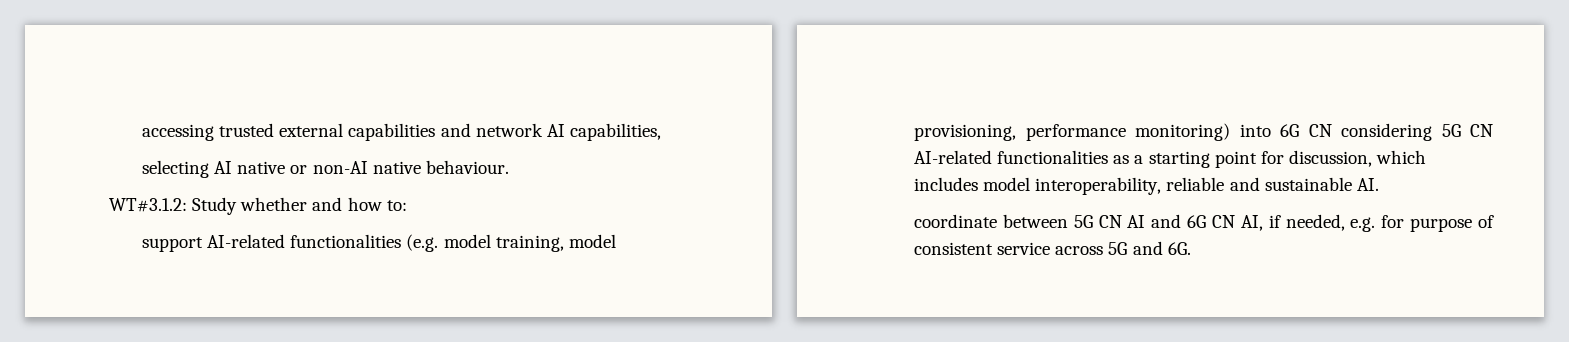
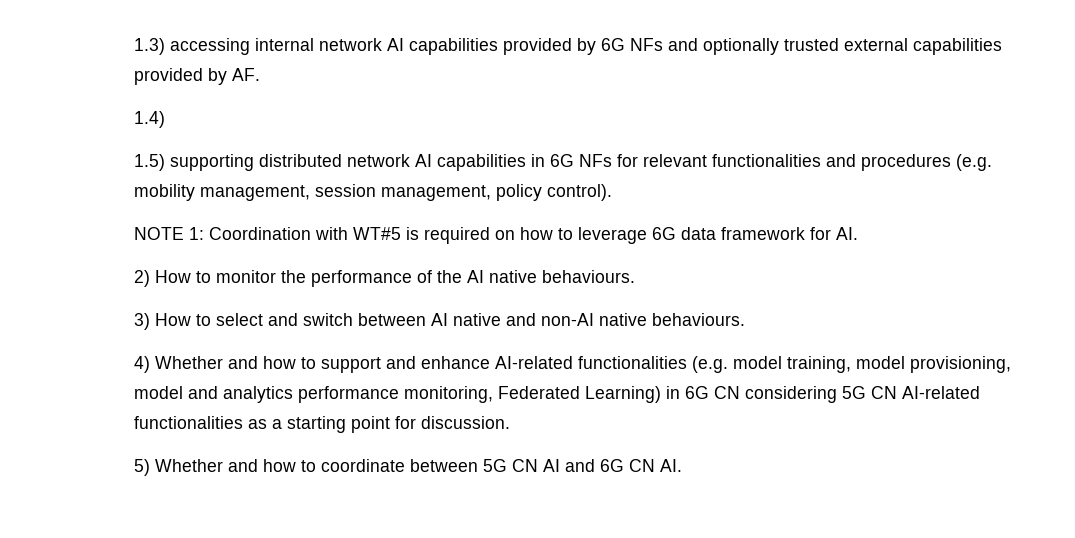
[142,123,661,141] [142,160,509,178] [109,197,407,215] [142,237,204,252] accessing trusted external capabilities and network AI capabilities, // selecting AI native or non-AI native behaviour. // WT#3.1.2: Study whether and how to: // support -> [133,38,1002,55] [133,68,260,85] [133,111,165,128] [133,154,992,171] [133,184,612,201] [133,227,858,244] [133,270,635,287] [133,313,745,330] [133,356,490,373] 1.3) accessing internal network AI capabilities provided by 6G NFs and optionally trusted external capabilities provided by AF. // 1.4) // 1.5) supporting distributed network AI capabilities in 6G NFs for relevant functionalities and procedures (e.g. mobility management, session management, policy control). // NOTE 1: Coordination with WT#5 is required on how to leverage 6G data framework for AI. // 2) How to monitor the performance of the AI native behaviours. // 3) How to select and switch between AI native and non-AI native behaviours. // 4) Whether and how to support and enhance
[1025,123,1271,141] performance monitoring) into -> [133,386,680,403] model and analytics performance monitoring, Federated Learning) in
[1288,150,1427,167] [914,177,1379,195] discussion, which includes model interoperability, reliable and sustainable AI. // -> [420,416,510,429] [133,459,316,476] discussion. // 5) Whether and how to
[1240,214,1494,232] [914,241,1191,255] AI, if needed, e.g. for purpose of consistent service across 5G and 6G. -> [659,459,682,472] AI.

